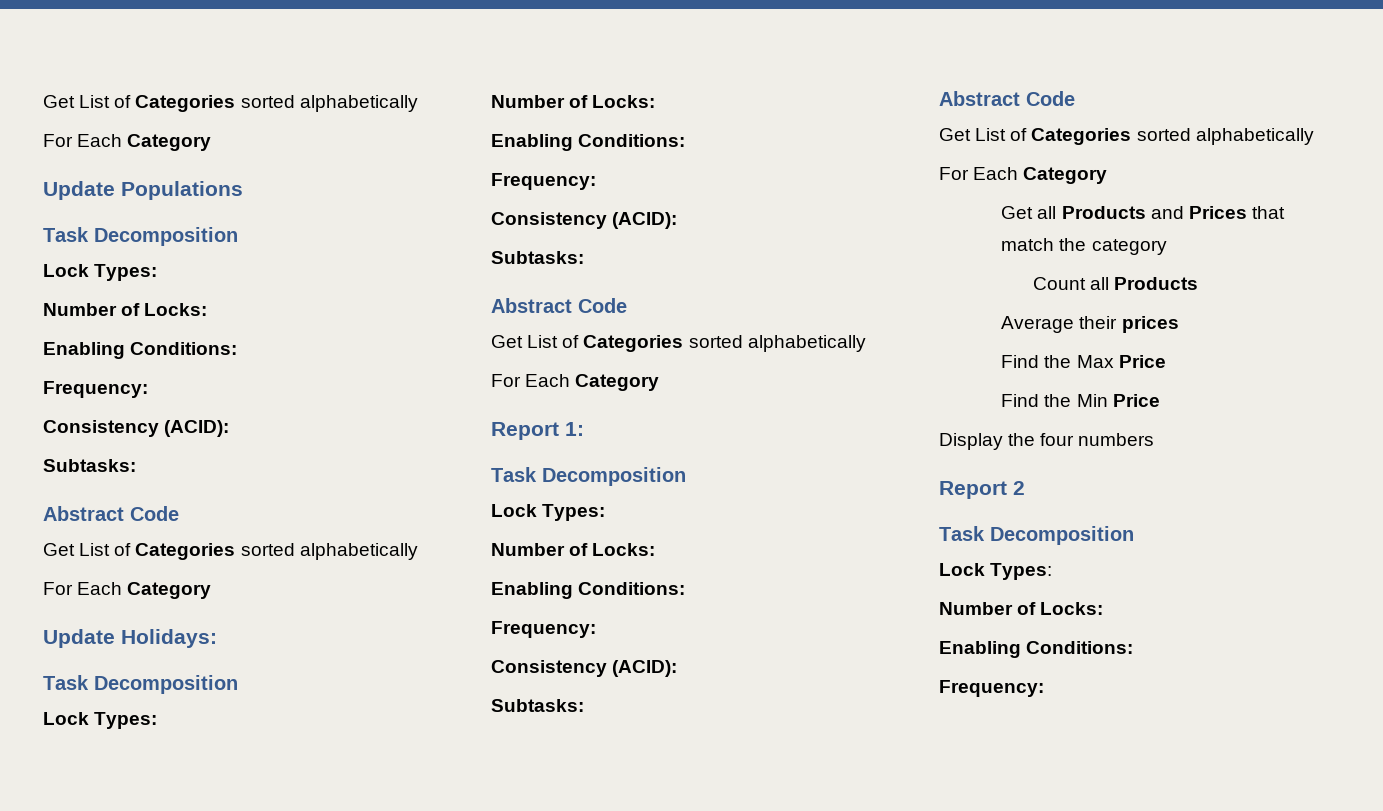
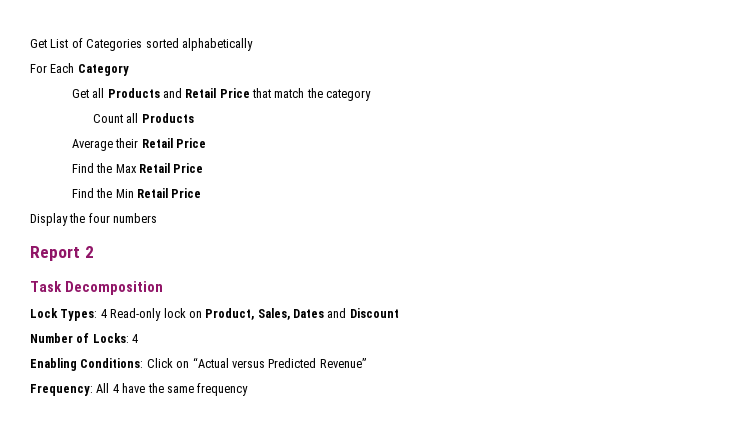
[43,95,418,112] [43,134,212,151] [43,181,243,200] [43,227,238,246] [43,264,158,281] [43,303,208,316] [43,342,238,359] [43,381,148,398] [43,420,230,437] [43,459,136,472] [43,506,179,521] [43,543,418,560] [43,582,212,599] [43,629,217,648] [43,675,238,694] [43,712,158,729] [491,95,656,108] [491,134,686,151] [491,173,596,190] [491,212,678,229] [491,251,584,264] [491,298,627,313] [491,335,866,352] [491,374,660,391] [491,422,584,440] [491,467,686,486] [491,504,606,521] [491,543,656,556] [491,582,686,599] [491,621,596,638] [491,660,678,677] [491,699,584,712] [939,91,1075,106] [939,128,1314,145] [939,167,1108,184] Get List of Categories sorted alphabetically // For Each Category // Update Populations // Task Decomposition // Lock Types: // Number of Locks: // Enabling Conditions: // Frequency: // Consistency (ACID): // Subtasks: // Abstract Code // Get List of Categories sorted alphabetically // For Each Category // Update Holidays: // Task Decomposition // Lock Types: // Number of Locks: // Enabling Conditions: // Frequency: // Consistency (ACID): // Subtasks: // Abstract Code // Get List of Categories sorted alphabetically // For Each Category // Report 1: // Task Decomposition // Lock Types: // Number of Locks: // Enabling Conditions: // Frequency: // Consistency (ACID): // Subtasks: // Abstract Code // Get List of Categories sorted alphabetically // For Each Category -> [30,38,253,51] [30,63,129,76] Get List of Categories sorted alphabetically // For Each Category
[1188,206,1247,219] Prices -> [185,88,250,98] Retail Price
[1121,316,1179,333] prices -> [141,138,206,148] Retail Price
(1114, 361) none -> [138,163,170,173] Retail
(1108, 400) none -> [136,188,168,198] Retail
[939,602,1104,615] [939,641,1134,658] [939,680,1044,697] // Number of Locks: // Enabling Conditions: // Frequency: -> [100,308,399,321] [30,333,139,343] [30,357,366,371] [30,383,249,396] 4 Read-only lock on Product, Sales, Dates and Discount // Number of Locks: 4 // Enabling Conditions: Click on “Actual versus Predicted Revenue” // Frequency: All 4 have the same frequency

